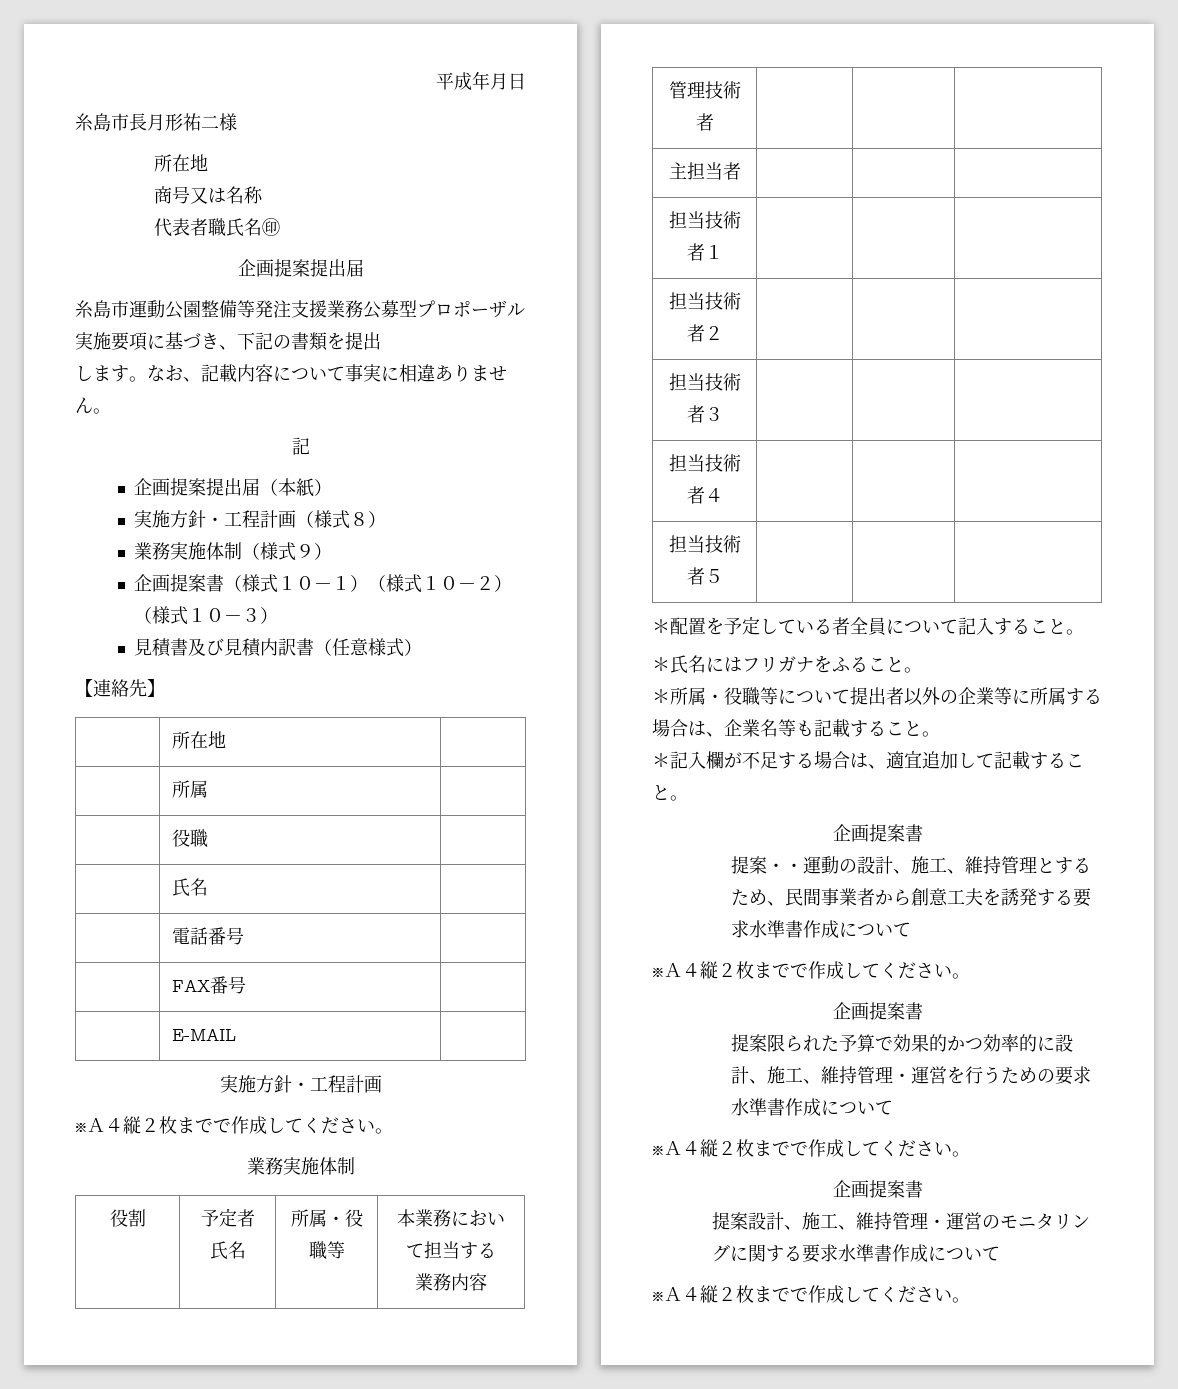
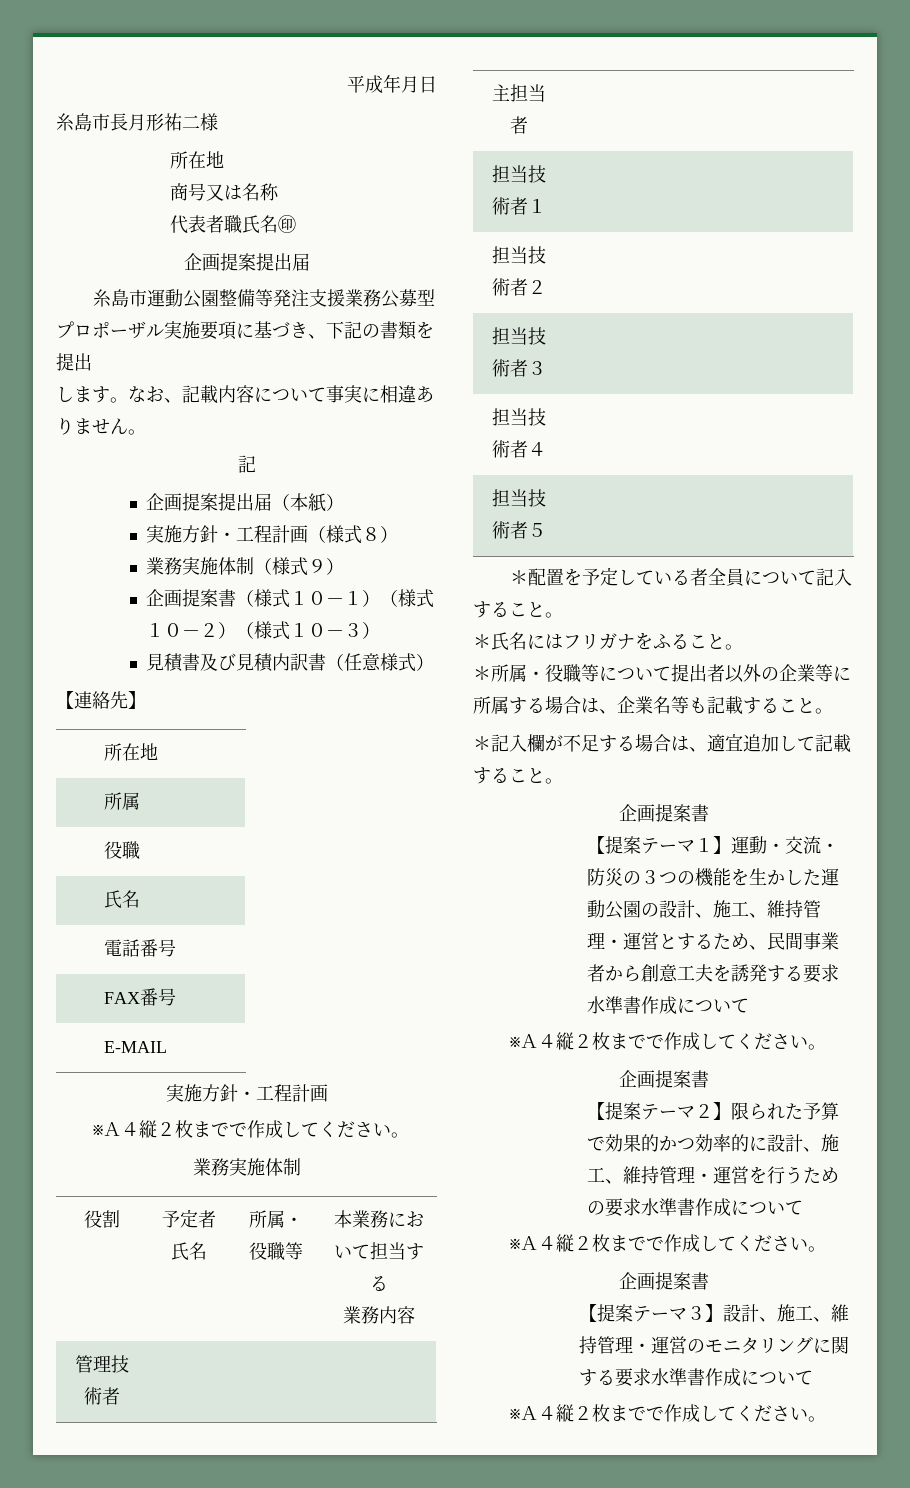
[731,856,840,874] 提案・・運動 -> [587,836,840,854] [587,868,840,887] [587,900,642,919] 【提案テーマ１】運動・交流・防災の３つの機能を生かした運動公園
(1038, 864) none -> [605,932,660,950] ・運営
[731,1034,768,1052] 提案 -> [587,1102,732,1120] 【提案テーマ２】
[711,1212,748,1230] 提案 -> [578,1304,723,1322] 【提案テーマ３】

